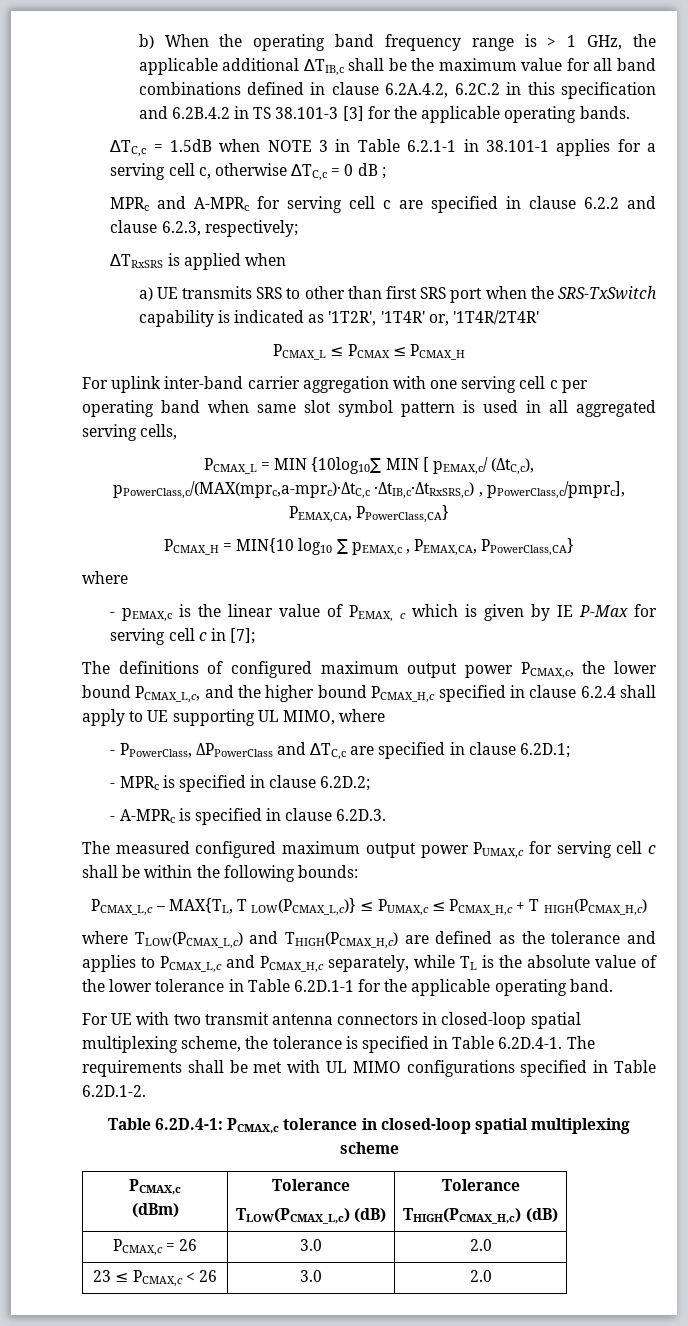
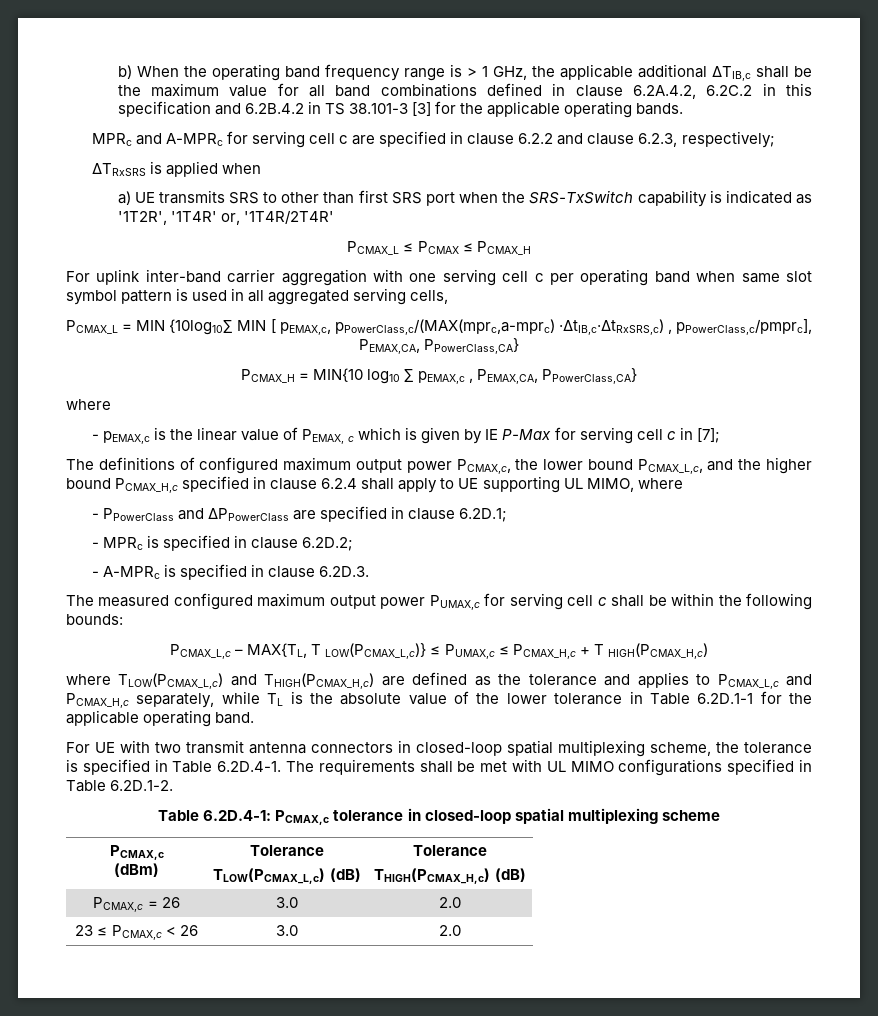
[109,139,656,157] [110,163,386,181] // ∆TC,c = 1.5dB when NOTE 3 in Table 6.2.1-1 in 38.101-1 applies for a serving cell c, otherwise ∆TC,c = 0 dB ; -> (684, 109) none
[432,457,535,475] [113,481,371,499] pEMAX,c/ (ΔtC,c), pPowerClass,c/(MAX(mprc,a-mprc)·ΔtC,c -> [279,319,555,335] pEMAX,c, pPowerClass,c/(MAX(mprc,a-mprc)
[119,742,347,760] PPowerClass, ΔPPowerClass and ∆TC,c -> [102,508,289,521] PPowerClass and ΔPPowerClass

